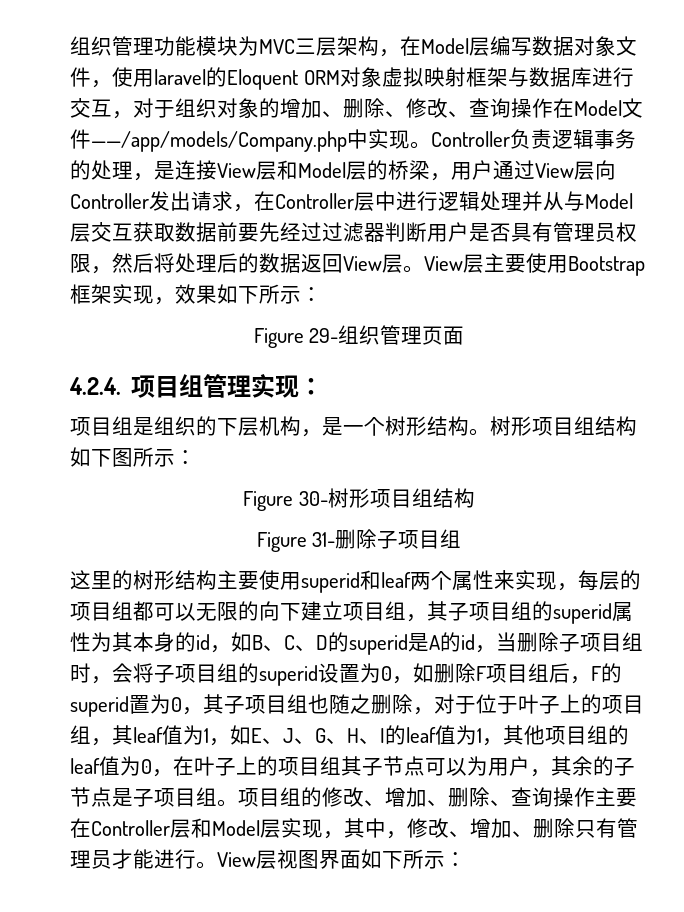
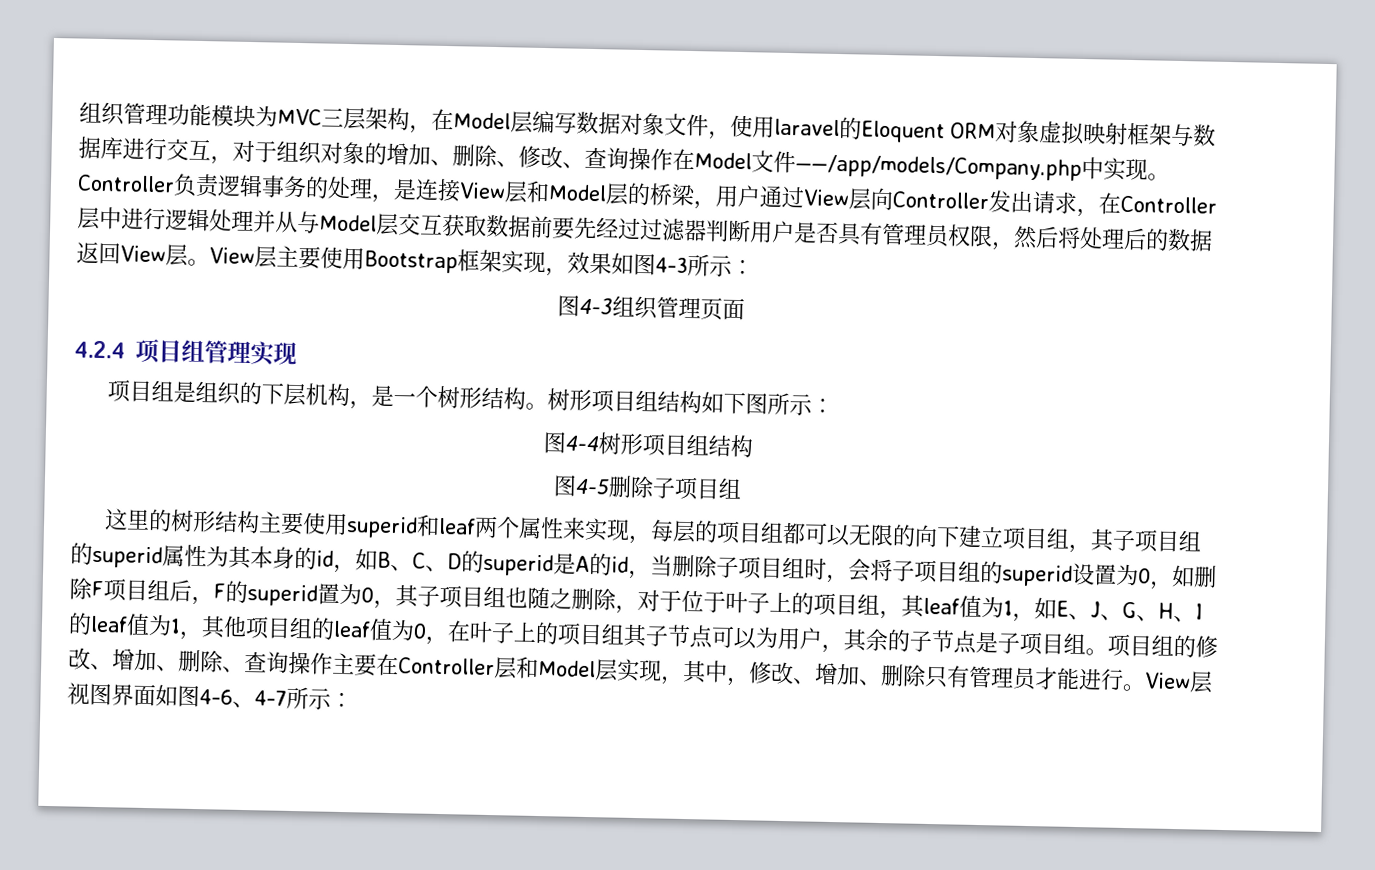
[238,284,322,304] [253,328,339,348] 下所示： // Figure 29- -> [633,252,754,277] [556,294,613,317] 图4-3所示： // 图4-3
[69,377,121,395] 4.2.4. -> [74,340,125,359] 4.2.4
[299,378,324,395] ： -> (297, 353) none
[243,491,328,511] Figure 30- -> [542,431,599,454] 图4-4
[256,532,336,552] Figure 31- -> [552,474,610,497] 图4-5
[382,851,403,869] 下 -> [177,684,287,709] 图4-6、4-7

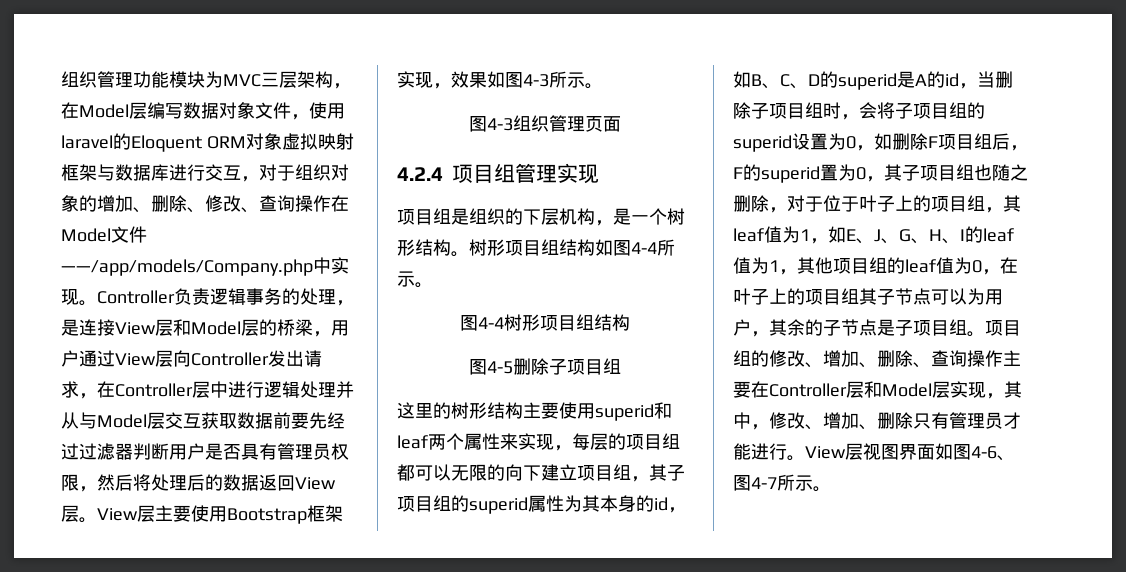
[731,259,754,275] ： -> [585,83,603,89] 。
[723,391,835,416] 下图所示： -> [613,239,675,256] [397,271,433,288] 图4-4所示。
(255, 705) none -> [733,475,751,491] 图
[330,692,353,708] ： -> [813,486,831,492] 。

